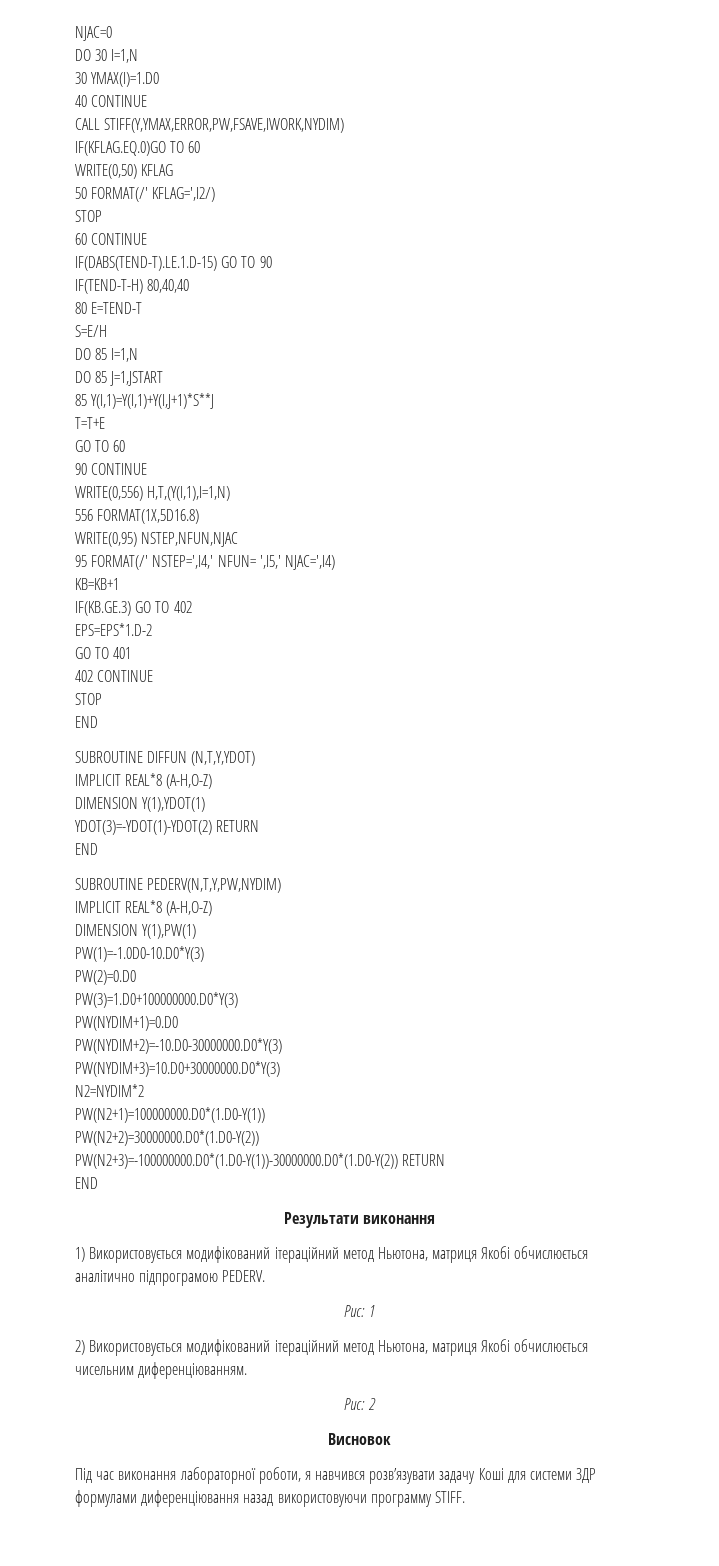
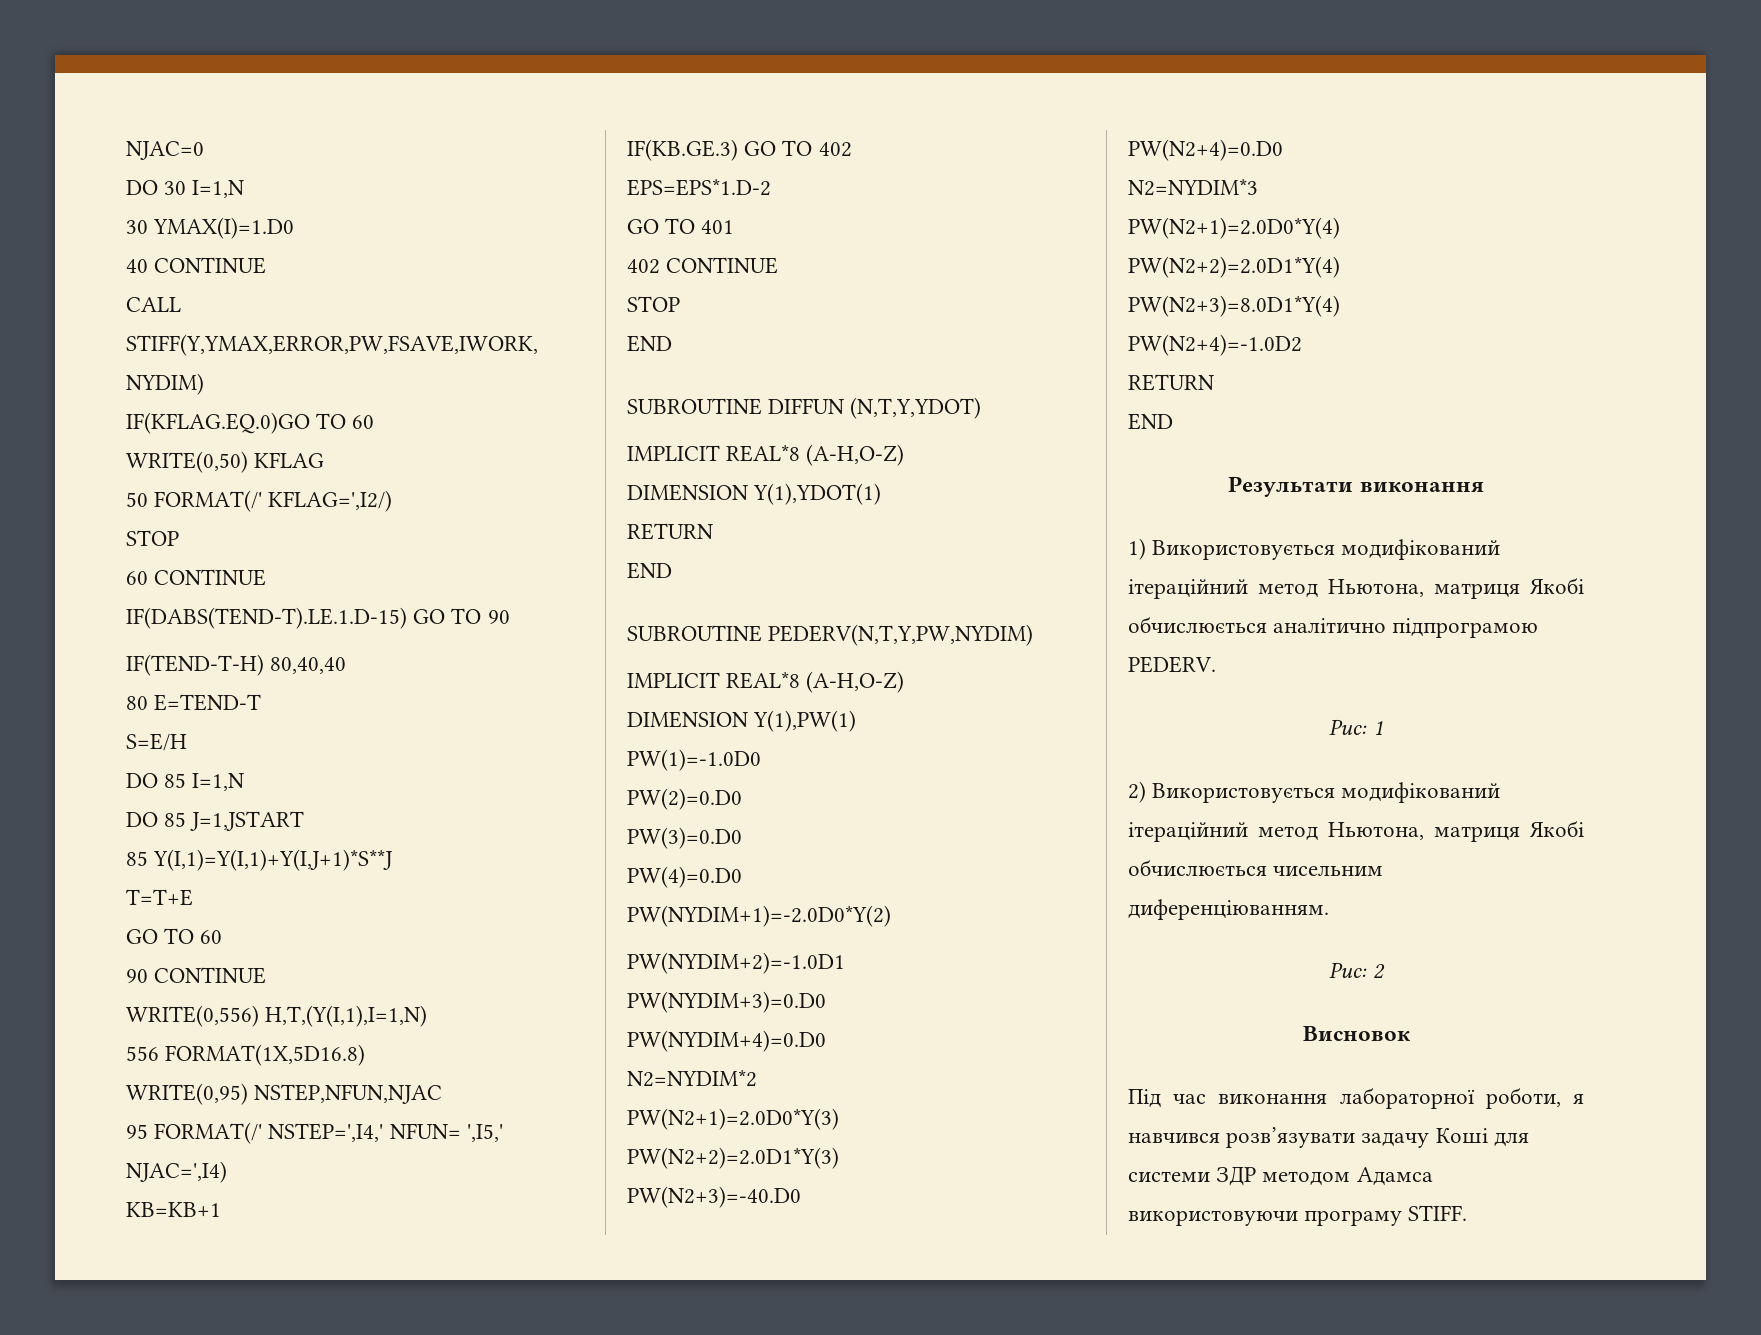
[75,820,212,835] YDOT(3)=-YDOT(1)-YDOT(2) -> (882, 494) none
[75,946,204,962] PW(1)=-1.0D0-10.D0*Y(3) -> [627,749,761,771] PW(1)=-1.0D0
[75,992,238,1008] [75,1016,178,1031] [75,1038,282,1054] [75,1061,280,1077] [75,1084,144,1097] [75,1107,265,1123] [75,1130,259,1146] [75,1153,398,1169] PW(3)=1.D0+100000000.D0*Y(3) // PW(NYDIM+1)=0.D0 // PW(NYDIM+2)=-10.D0-30000000.D0*Y(3) // PW(NYDIM+3)=10.D0+30000000.D0*Y(3) // N2=NYDIM*2 // PW(N2+1)=100000000.D0*(1.D0-Y(1)) // PW(N2+2)=30000000.D0*(1.D0-Y(2)) // PW(N2+3)=-100000000.D0*(1.D0-Y(1))-30000000.D0*(1.D0-Y(2)) -> [627,827,742,849] [627,866,742,888] [627,905,891,927] [627,952,845,974] [627,991,826,1013] [627,1030,826,1052] [627,1069,757,1087] [627,1108,839,1130] [627,1147,839,1169] [627,1186,801,1208] [1128,139,1283,161] [1128,178,1258,196] [1128,217,1340,239] [1128,256,1340,278] [1128,295,1340,317] [1128,334,1302,356] PW(3)=0.D0 // PW(4)=0.D0 // PW(NYDIM+1)=-2.0D0*Y(2) // PW(NYDIM+2)=-1.0D1 // PW(NYDIM+3)=0.D0 // PW(NYDIM+4)=0.D0 // N2=NYDIM*2 // PW(N2+1)=2.0D0*Y(3) // PW(N2+2)=2.0D1*Y(3) // PW(N2+3)=-40.D0 // PW(N2+4)=0.D0 // N2=NYDIM*3 // PW(N2+1)=2.0D0*Y(4) // PW(N2+2)=2.0D1*Y(4) // PW(N2+3)=8.0D1*Y(4) // PW(N2+4)=-1.0D2 //
[75,1490,432,1507] формулами диференціювання назад використовуючи программу -> [1262,1167,1433,1186] [1128,1210,1403,1226] методом Адамса використовуючи програму

